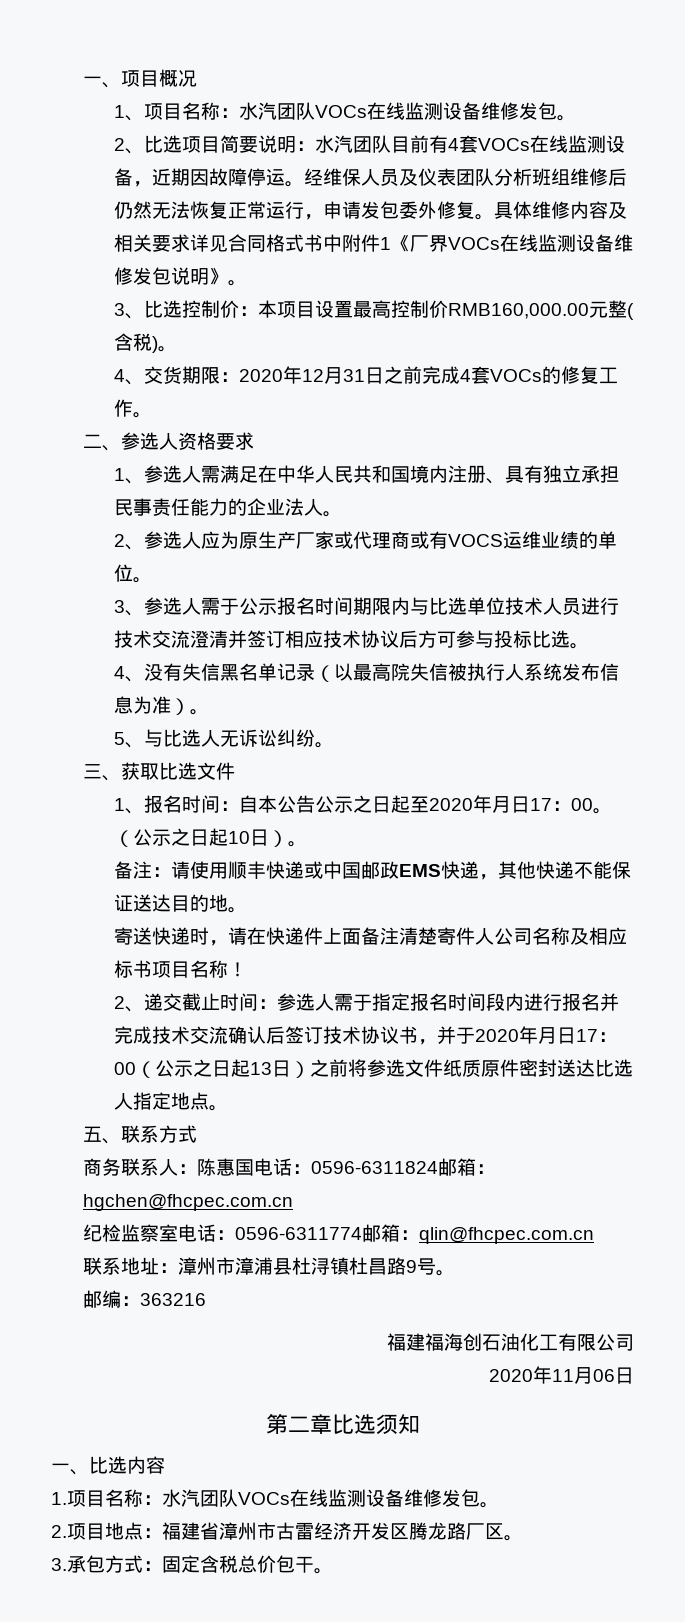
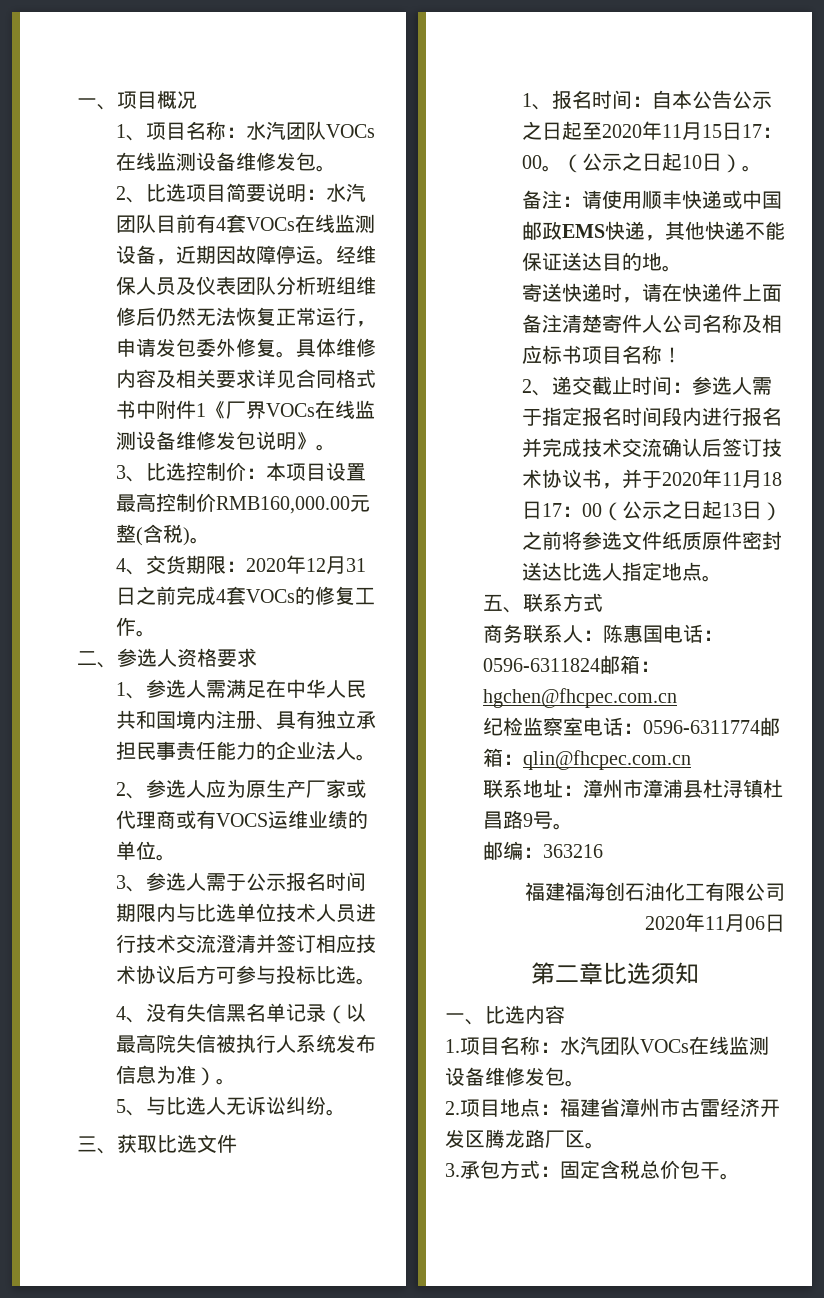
[492,796,512,813] 月 -> [661,122,722,140] 11月15
[538,1027,558,1044] 月 -> [721,470,782,488] 11月18

